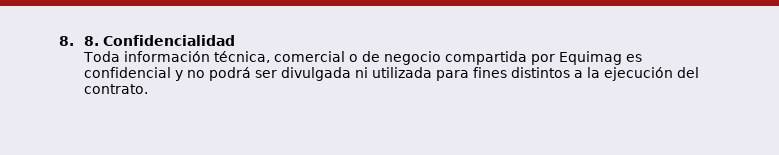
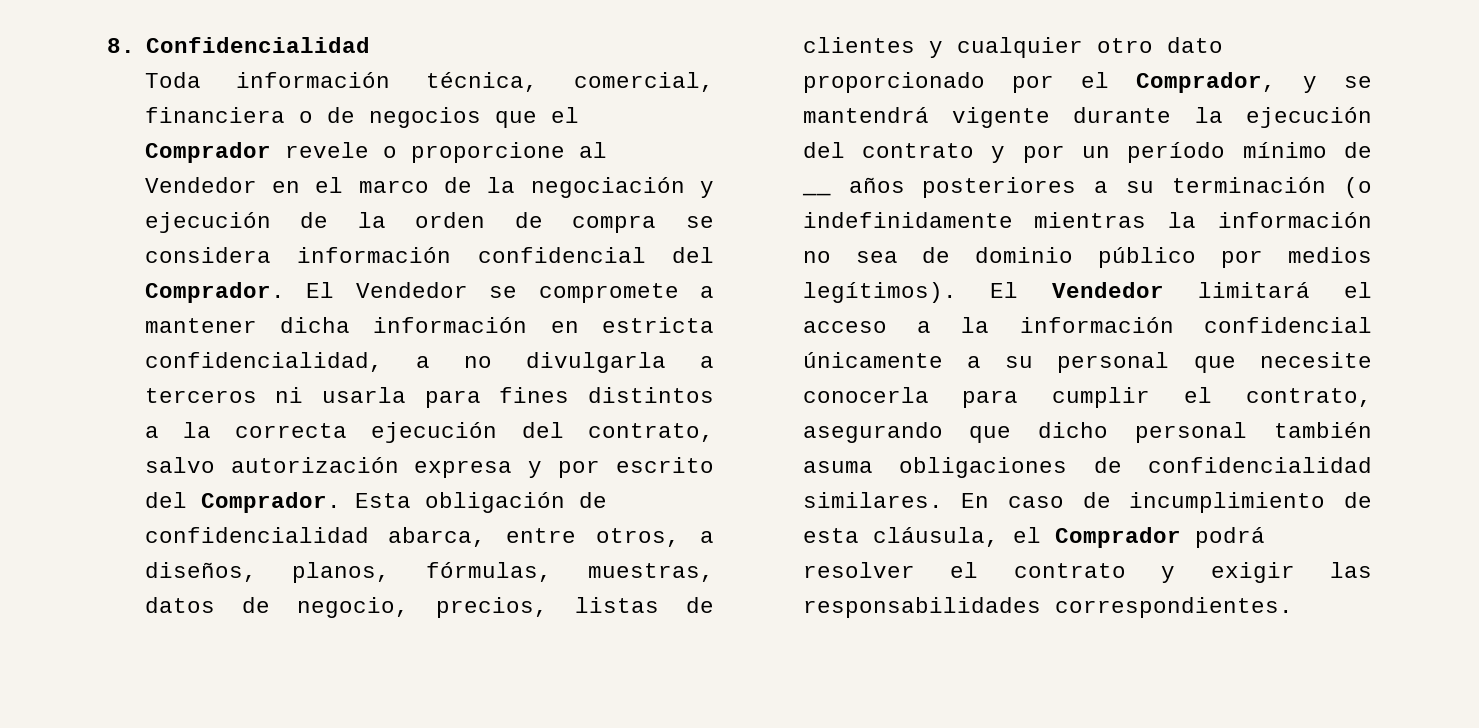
[59,36,100,46] 8. 8. -> [107,38,135,53] 8.
[274,51,643,65] [84,67,433,81] comercial o de negocio compartida por Equimag es confidencial y no podrá ser divulgada ni utilizada -> [574,72,714,92] [144,107,579,128] [144,142,607,163] [144,177,714,198] [144,212,715,233] [144,247,715,263] [144,282,714,303] [144,317,714,333] [144,352,714,373] [144,387,406,403] comercial, financiera o de negocios que el Comprador revele o proporcione al Vendedor en el marco de la negociación y ejecución de la orden de compra se considera información confidencial del Comprador. El Vendedor se compromete a mantener dicha información en estricta confidencialidad, a no divulgarla a terceros ni usarla
[604,67,700,81] [84,84,149,94] ejecución del contrato. -> [235,422,714,443] [144,457,715,478] [144,492,607,513] [144,527,714,547] [144,562,714,583] [144,597,714,618] [802,37,1223,58] [802,72,1372,93] [802,107,1372,128] [802,142,1372,163] [801,193,831,196] [848,177,1372,198] [802,212,1372,228] [802,247,1372,268] [802,282,1372,303] [802,317,1372,333] [802,352,1372,373] [802,387,1372,408] [802,422,1372,443] [802,457,1372,478] [802,492,1372,513] [802,527,1265,548] [802,562,1372,583] [802,597,1293,618] correcta ejecución del contrato, salvo autorización expresa y por escrito del Comprador. Esta obligación de confidencialidad abarca, entre otros, a diseños, planos, fórmulas, muestras, datos de negocio, precios, listas de clientes y cualquier otro dato proporcionado por el Comprador, y se mantendrá vigente durante la ejecución del contrato y por un período mínimo de __ años posteriores a su terminación (o indefinidamente mientras la información no sea de dominio público por medios legítimos). El Vendedor limitará el acceso a la información confidencial únicamente a su personal que necesite conocerla para cumplir el contrato, asegurando que dicho personal también asuma obligaciones de confidencialidad similares. En caso de incumplimiento de esta cláusula, el Comprador podrá resolver el contrato y exigir las responsabilidades correspondientes.

